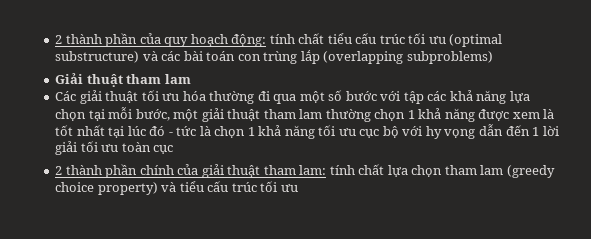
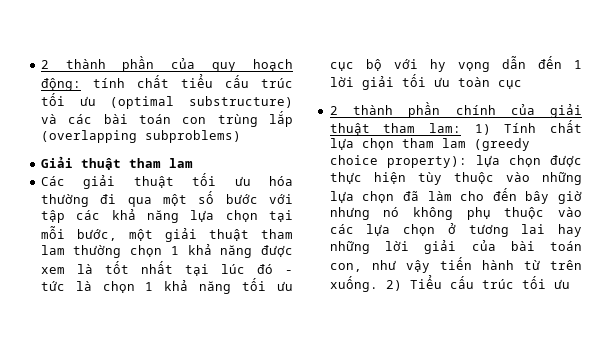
[329,165,355,175] tính -> [474,123,537,135] 1) Tính
[97,181,204,195] property) và tiểu -> [386,155,582,168] [329,172,582,185] [329,188,582,204] [329,207,582,220] [329,223,582,237] [329,240,582,254] [329,257,582,273] [329,275,442,292] property): lựa chọn được thực hiện tùy thuộc vào những lựa chọn đã làm cho đến bây giờ nhưng nó không phụ thuộc vào các lựa chọn ở tương lai hay những lời giải của bài toán con, như vậy tiến hành từ trên xuống. 2) Tiểu

